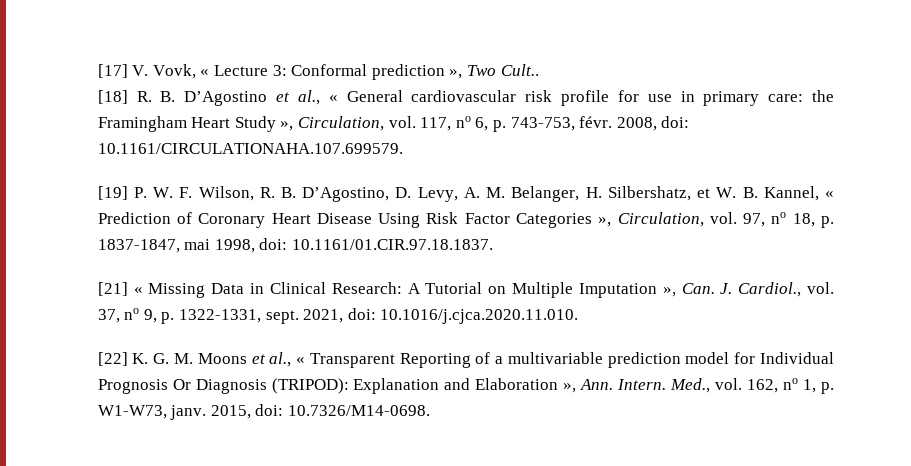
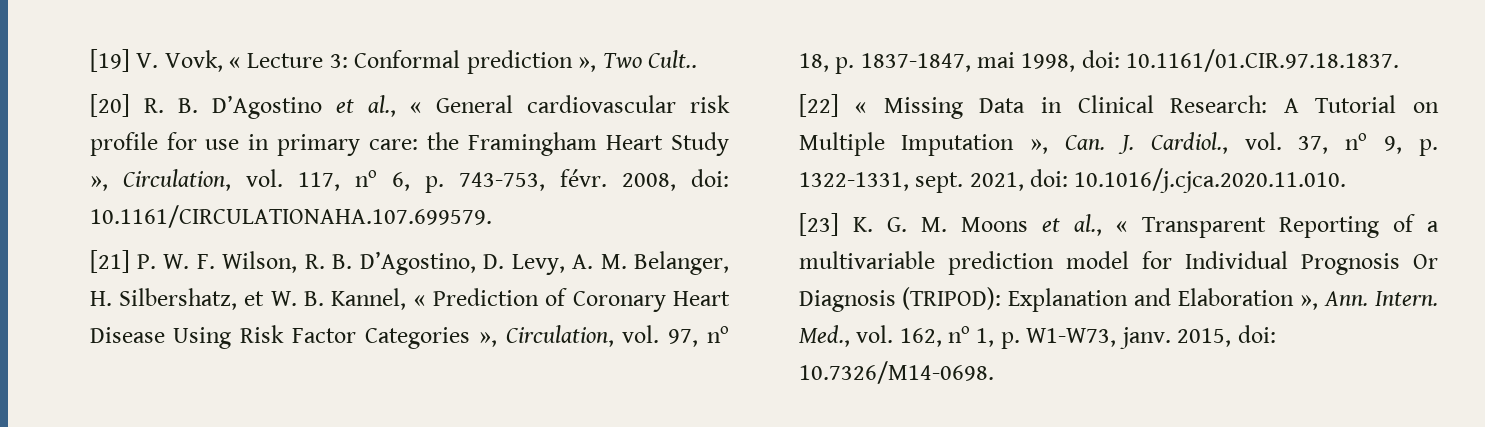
[97,64,128,78] [17] -> [89,49,130,72] [19]
[97,90,128,104] [18] -> [89,94,130,117] [20]
[97,186,128,200] [19] -> [89,250,130,273] [21]
[97,282,128,296] [21] -> [798,94,839,117] [22]
[97,352,128,366] [22] -> [798,213,839,236] [23]

